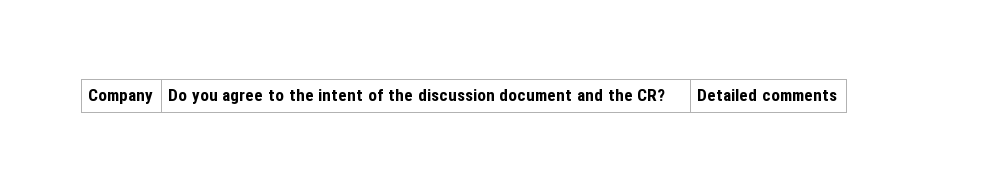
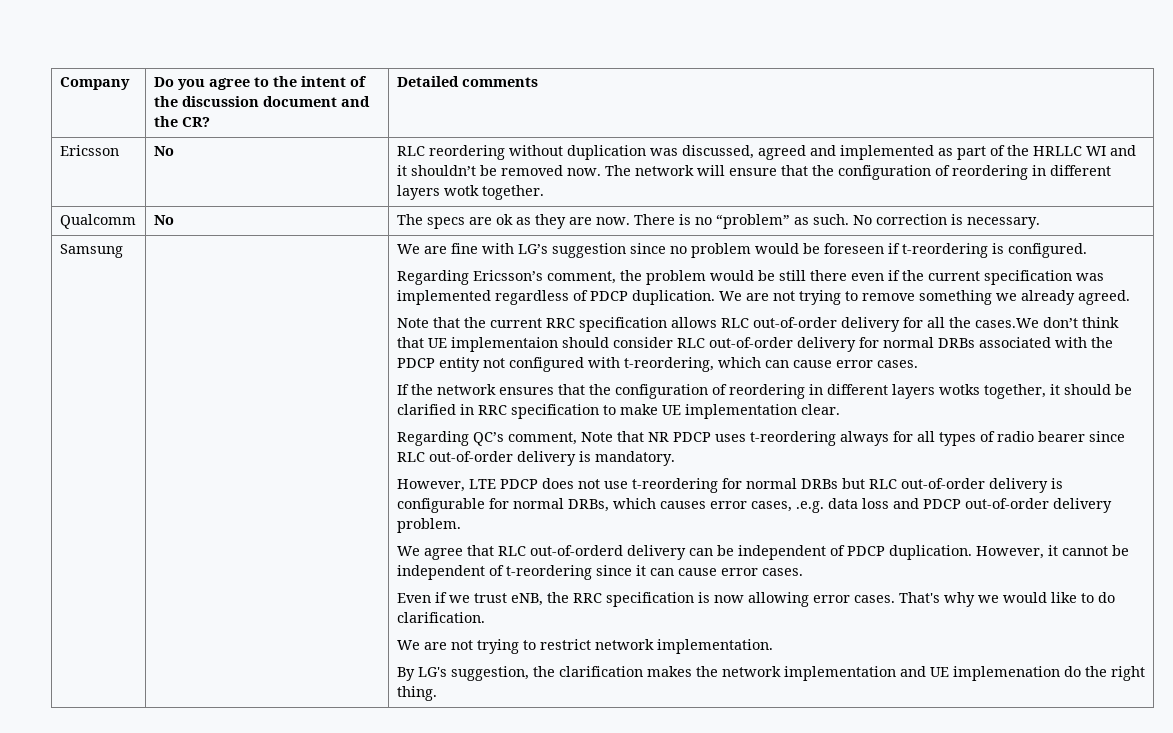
(837, 95) none -> [59,145,119,156] [153,146,174,156] [396,145,1136,160] [396,165,1111,180] [396,185,544,200] [59,214,136,229] [153,215,174,225] [396,214,1040,229] [59,244,123,258] [396,243,1087,258] [396,270,1104,285] [396,290,1130,305] [396,317,1119,332] [396,337,1113,352] [396,357,918,372] [396,384,1132,399] [396,404,840,419] [396,431,1125,446] [396,451,675,466] [396,478,1063,493] [396,498,1112,513] [396,518,461,533] [396,545,1129,560] [396,565,803,580] [396,592,1115,607] [396,612,485,623] [396,639,773,654] [396,666,1145,681] [396,686,437,701] // Ericsson | No | RLC reordering without duplication was discussed, agreed and implemented as part of the HRLLC WI and it shouldn’t be removed now. The network will ensure that the configuration of reordering in different layers wotk together. // Qualcomm | No | The specs are ok as they are now. There is no “problem” as such. No correction is necessary. // Samsung | | We are fine with LG’s suggestion since no problem would be foreseen if t-reordering is configured. // Regarding Ericsson’s comment, the problem would be still there even if the current specification was implemented regardless of PDCP duplication. We are not trying to remove something we already agreed. // Note that the current RRC specification allows RLC out-of-order delivery for all the cases.We don’t think that UE implementaion should consider RLC out-of-order delivery for normal DRBs associated with the PDCP entity not configured with t-reordering, which can cause error cases. // If the network ensures that the configuration of reordering in different layers wotks together, it should be clarified in RRC specification to make UE implementation clear. // Regarding QC’s comment, Note that NR PDCP uses t-reordering always for all types of radio bearer since RLC out-of-order delivery is mandatory. // However, LTE PDCP does not use t-reordering for normal DRBs but RLC out-of-order delivery is configurable for normal DRBs, which causes error cases, .e.g. data loss and PDCP out-of-order delivery problem. // We agree that RLC out-of-orderd delivery can be independent of PDCP duplication. However, it cannot be independent of t-reordering since it can cause error cases. // Even if we trust eNB, the RRC specification is now allowing error cases. That's why we would like to do clarification. // We are not trying to restrict network implementation. // By LG's suggestion, the clarification makes the network implementation and UE implemenation do the right thing.

